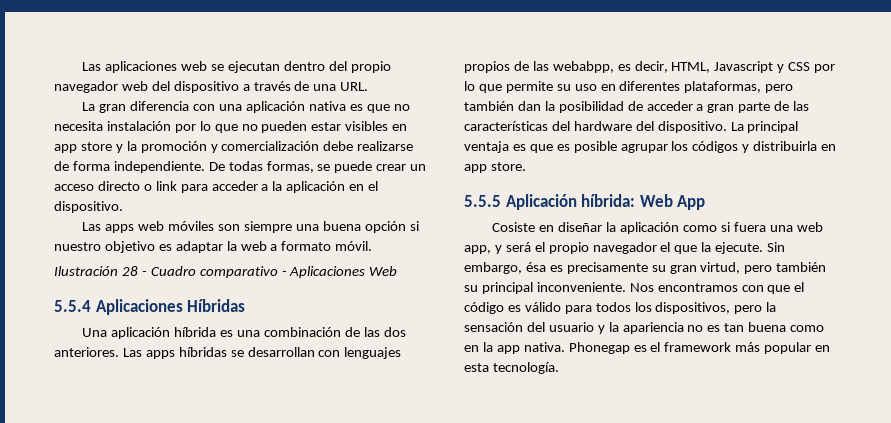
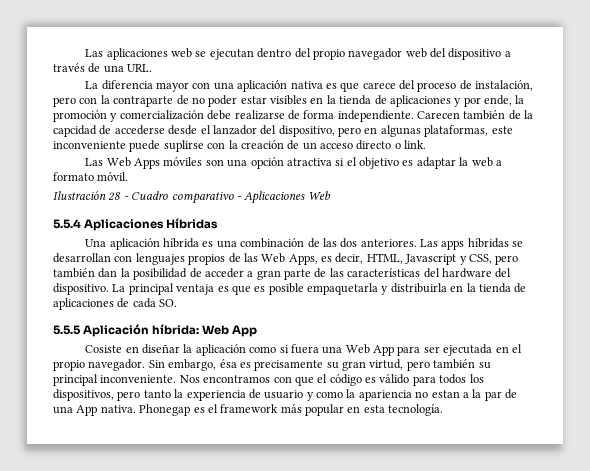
[99,101,190,113] gran diferencia -> [101,80,190,92] diferencia mayor
[393,104,410,111] [54,121,408,133] [54,142,123,153] no necesita instalación por lo que no pueden estar visibles en app store y -> [362,80,534,92] [53,95,512,107] carece del proceso de instalación, pero con la contraparte de no poder estar visibles en la tienda de aplicaciones y por ende,
[208,161,427,173] [54,181,379,193] [54,201,123,213] [82,221,419,233] [54,242,101,251] De todas formas, se puede crear un acceso directo o link para acceder a la aplicación en el dispositivo. // Las apps web móviles son siempre una buena opción si nuestro -> [417,110,534,120] [53,125,513,137] [53,140,427,152] [85,157,357,169] Carecen también de la capcidad de accederse desde el lanzador del dispositivo, pero en algunas plataformas, este inconveniente puede suplirse con la creación de un acceso directo o link. // Las Web Apps móviles son una opción atractiva si el
[552,61,614,73] webabpp, -> [261,253,318,265] Web Apps,
[788,62,836,73] [464,81,762,93] CSS por lo que permite su uso en diferentes plataformas, -> [468,254,492,264] CSS,
[620,141,837,153] [464,162,526,173] agrupar los códigos y distribuirla en app store. -> [307,283,527,295] [53,298,178,310] empaquetarla y distribuirla en la tienda de aplicaciones de cada SO.
[796,222,823,232] [464,242,764,254] web app, y será el propio navegador el que la ejecute. -> [345,344,522,356] [53,359,146,371] Web App para ser ejecutada en el propio navegador.
[766,302,777,312] [464,322,545,332] la sensación del -> [143,389,261,401] tanto la experiencia de
(605, 329) none -> [316,391,343,398] como
[707,322,825,332] [464,342,520,354] es tan buena como en la app -> [431,389,517,401] [53,405,98,416] estan a la par de una App

